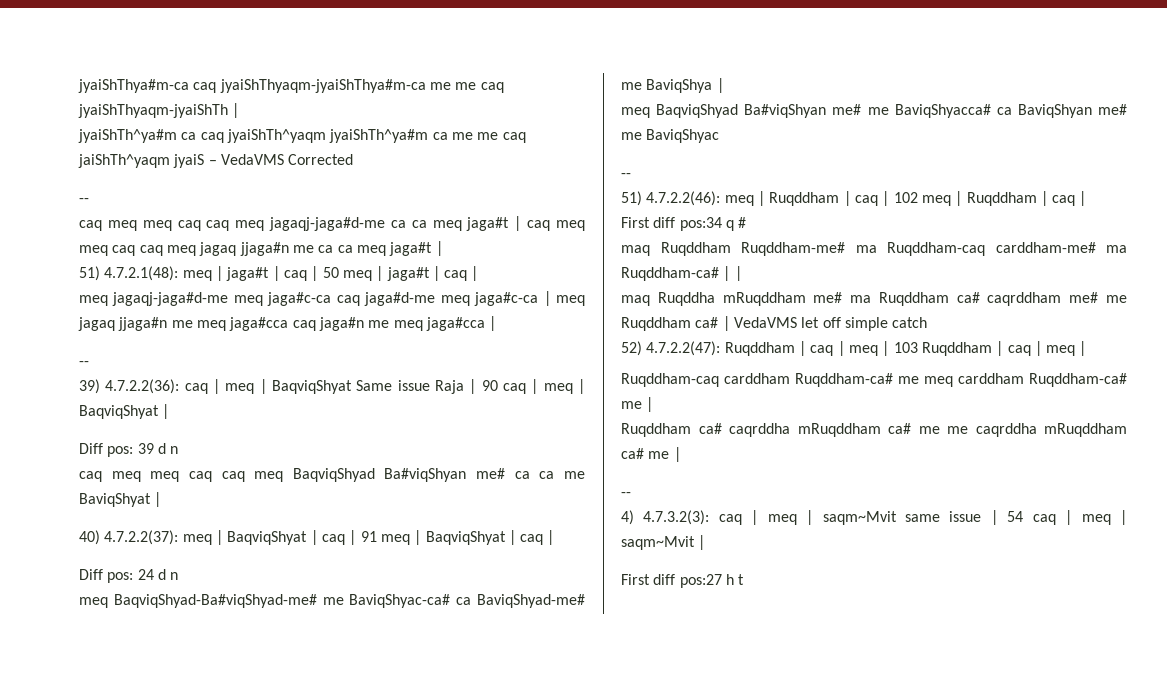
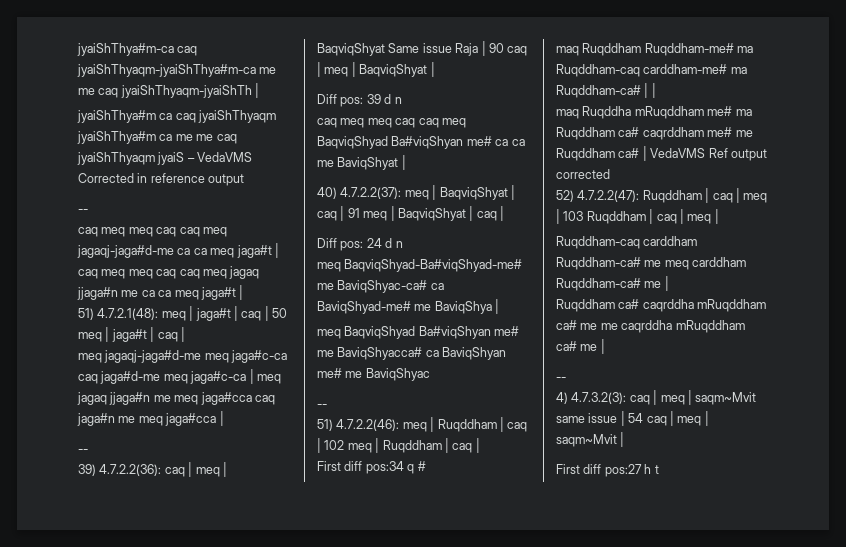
[78,129,177,143] jyaiShTh^ya#m -> [77,110,156,123] jyaiShThya#m
[226,129,429,143] jyaiShTh^yaqm jyaiShTh^ya#m -> [198,110,277,123] [77,131,156,144] jyaiShThyaqm jyaiShThya#m
[78,154,170,168] jaiShTh^yaqm -> [77,152,155,165] jyaiShThyaqm
(354, 159) none -> [137,173,245,186] in reference output
[801,317,928,331] let off simple catch -> [708,148,767,161] [556,169,610,179] Ref output corrected

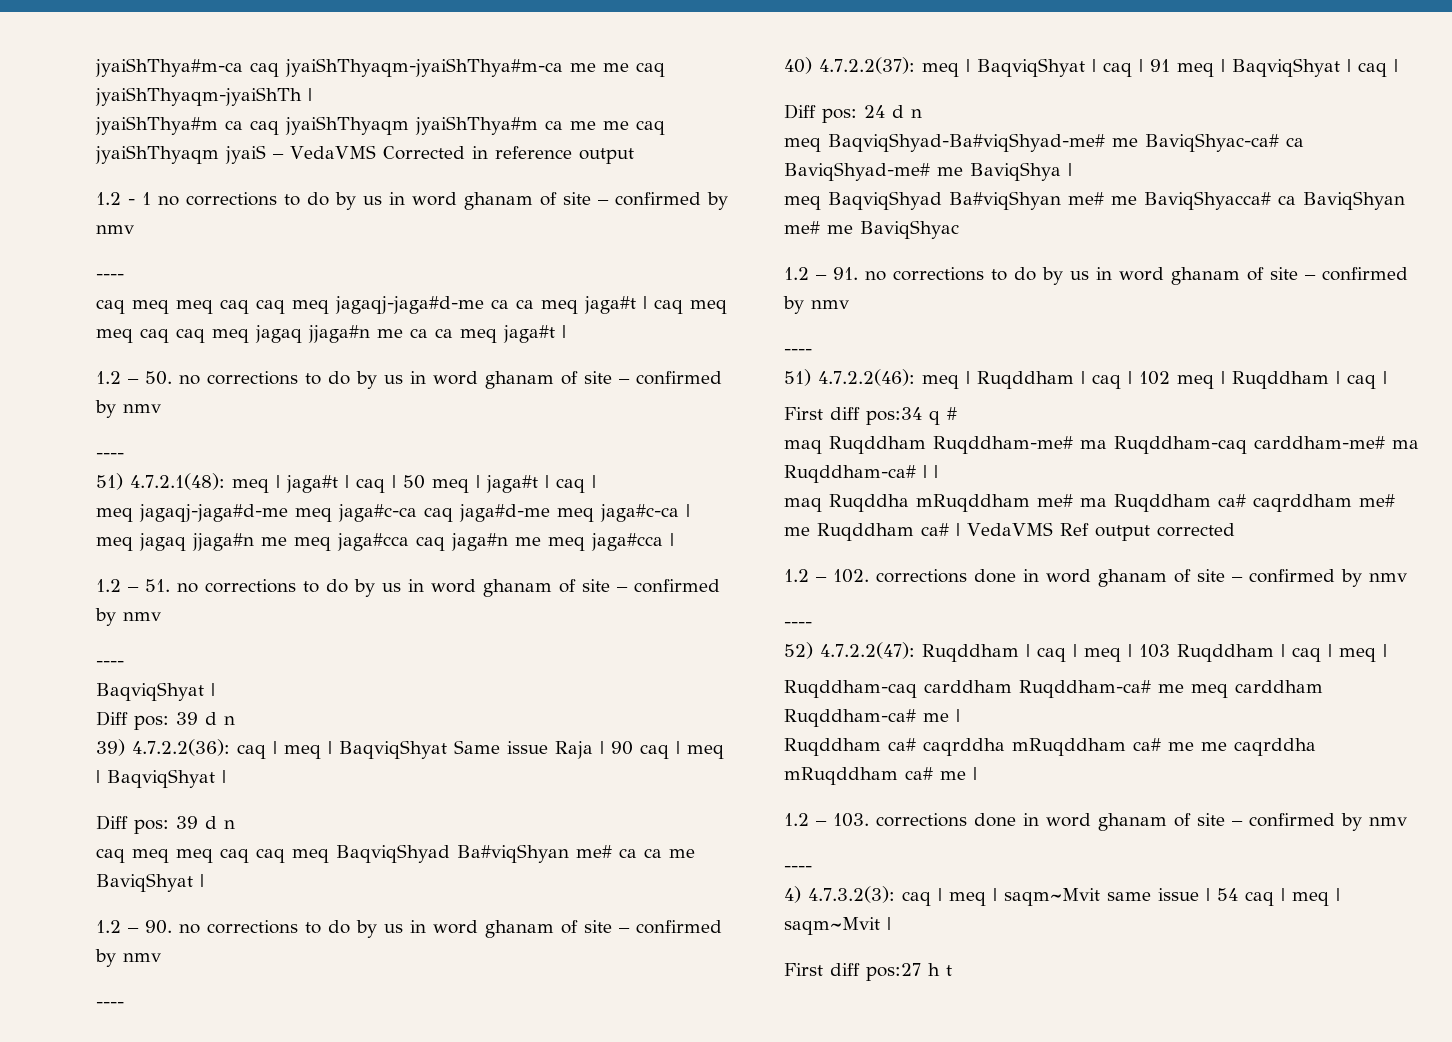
[78,209,88,213] -- -> [96,192,728,210] [96,225,134,234] [96,274,124,280] 1.2 - 1 no corrections to do by us in word ghanam of site – confirmed by nmv // ----
(244, 292) none -> [96,371,722,389] [95,400,161,418] [96,453,124,459] // 1.2 – 50. no corrections to do by us in word ghanam of site – confirmed by nmv // ----
[78,449,88,453] -- -> [96,579,720,597] [95,608,161,626] [96,661,124,667] [96,682,215,701] [96,711,235,730] 1.2 – 51. no corrections to do by us in word ghanam of site – confirmed by nmv // ---- // BaqviqShyat | // Diff pos: 39 d n
(406, 162) none -> [96,920,722,938] [95,949,161,967] [96,1002,124,1008] // 1.2 – 90. no corrections to do by us in word ghanam of site – confirmed by nmv // ----
[317,404,327,408] -- -> [784,267,1408,285] [783,296,849,314] [784,349,812,355] 1.2 – 91. no corrections to do by us in word ghanam of site – confirmed by nmv // ----
(610, 174) none -> [784,569,1407,587] [784,622,812,628] // 1.2 – 102. corrections done in word ghanam of site – confirmed by nmv // ----
[556,377,566,381] -- -> [784,813,1407,831] [784,866,812,872] 1.2 – 103. corrections done in word ghanam of site – confirmed by nmv // ----

